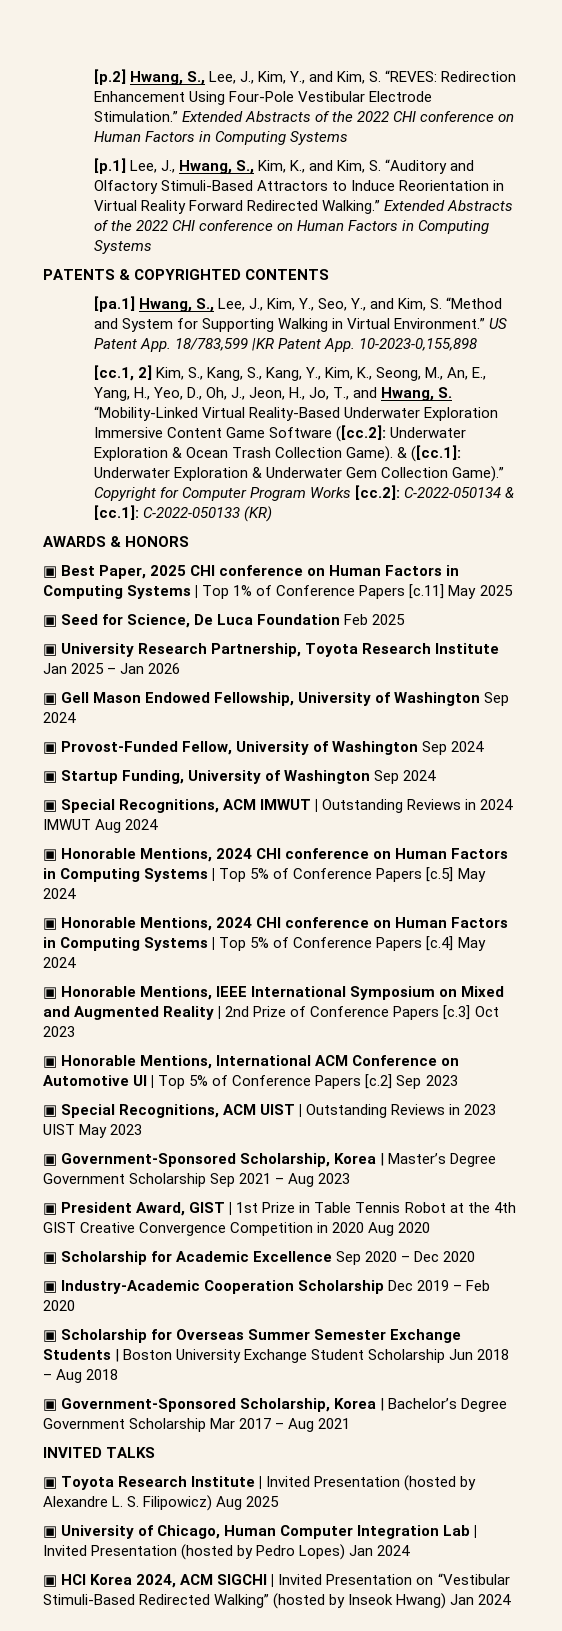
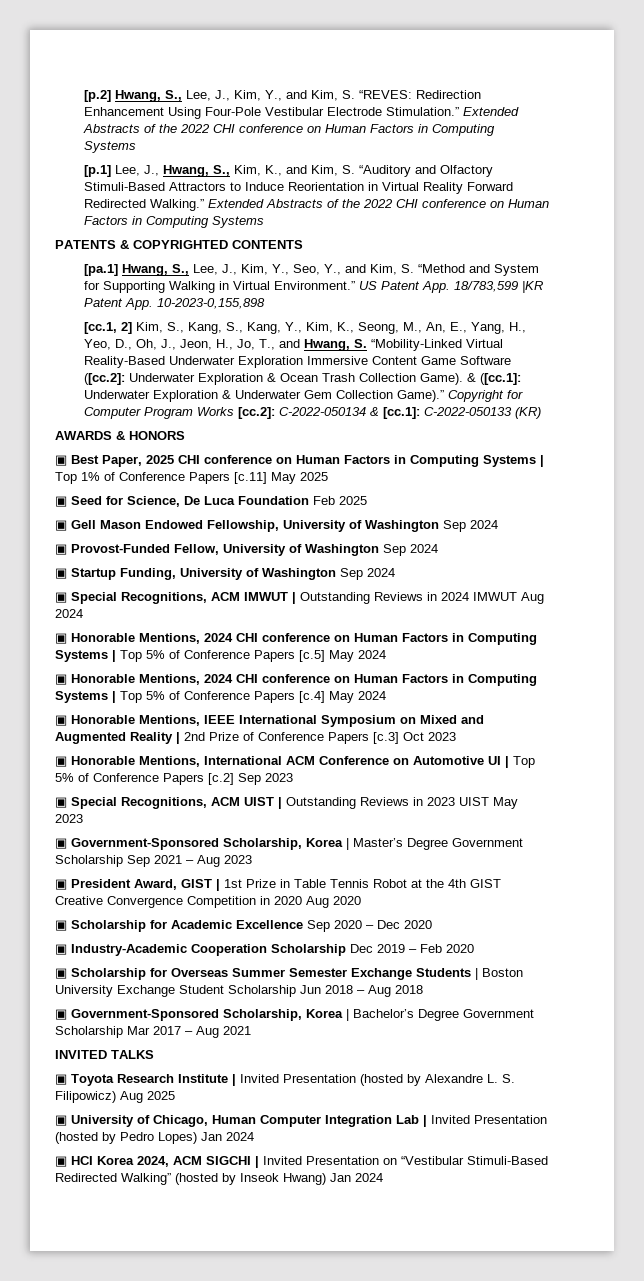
[43,643,500,657] [43,663,181,674] // ▣ University Research Partnership, Toyota Research Institute Jan 2025 – Jan 2026 -> (367, 500) none

